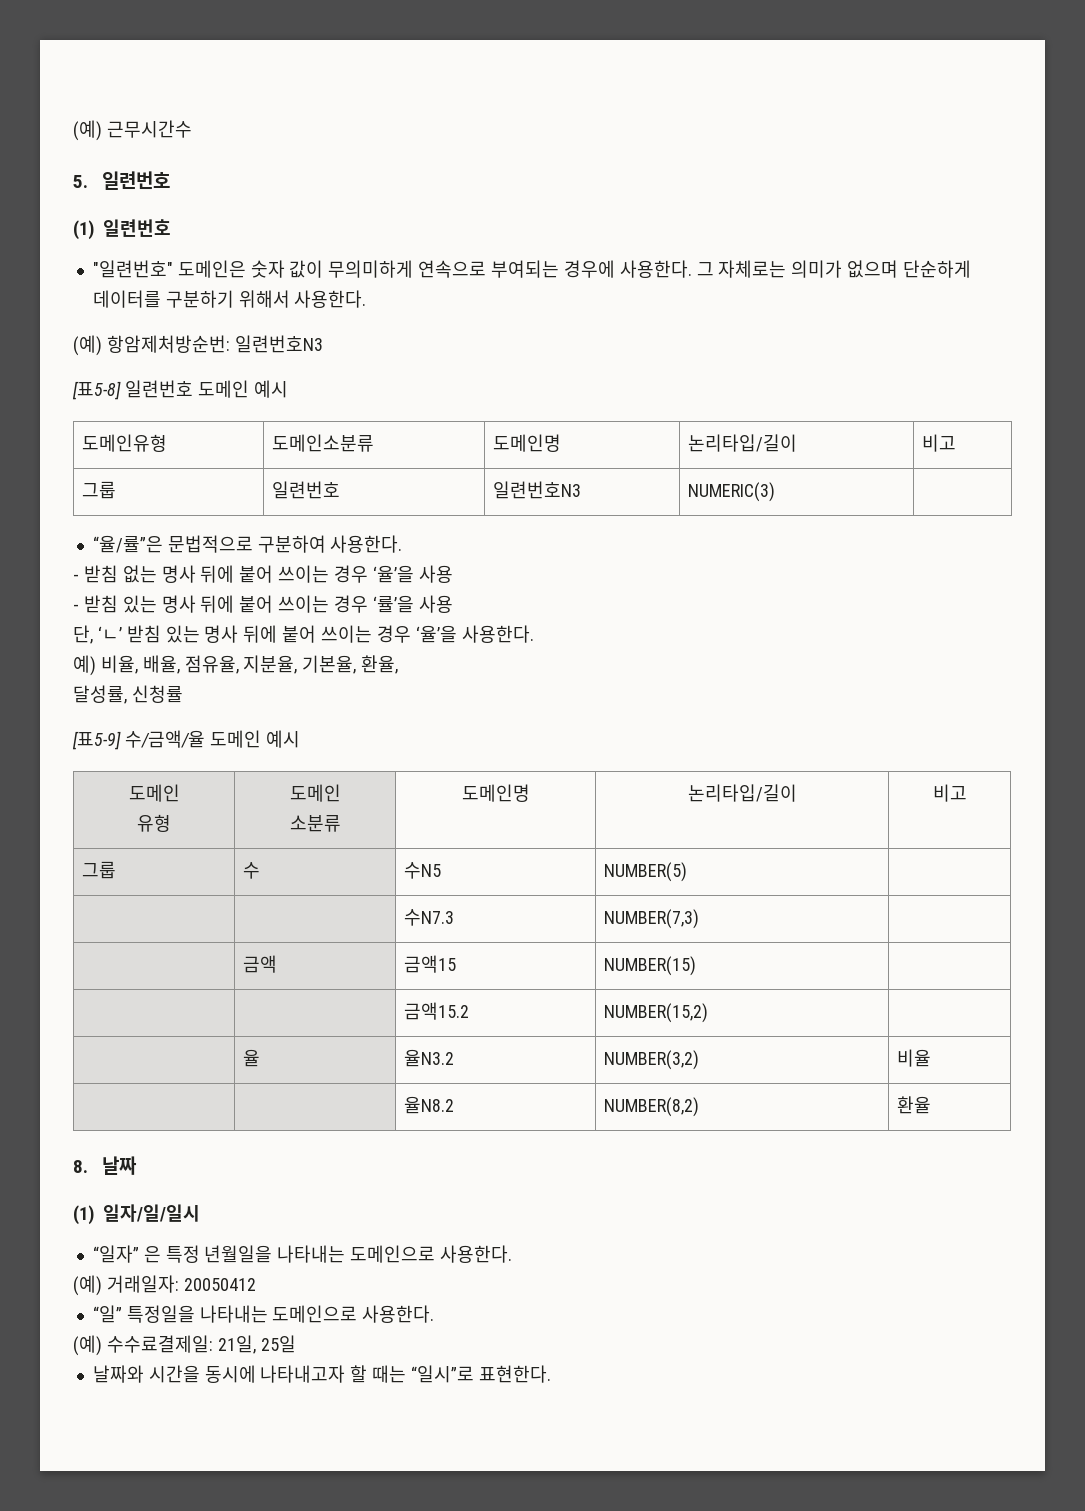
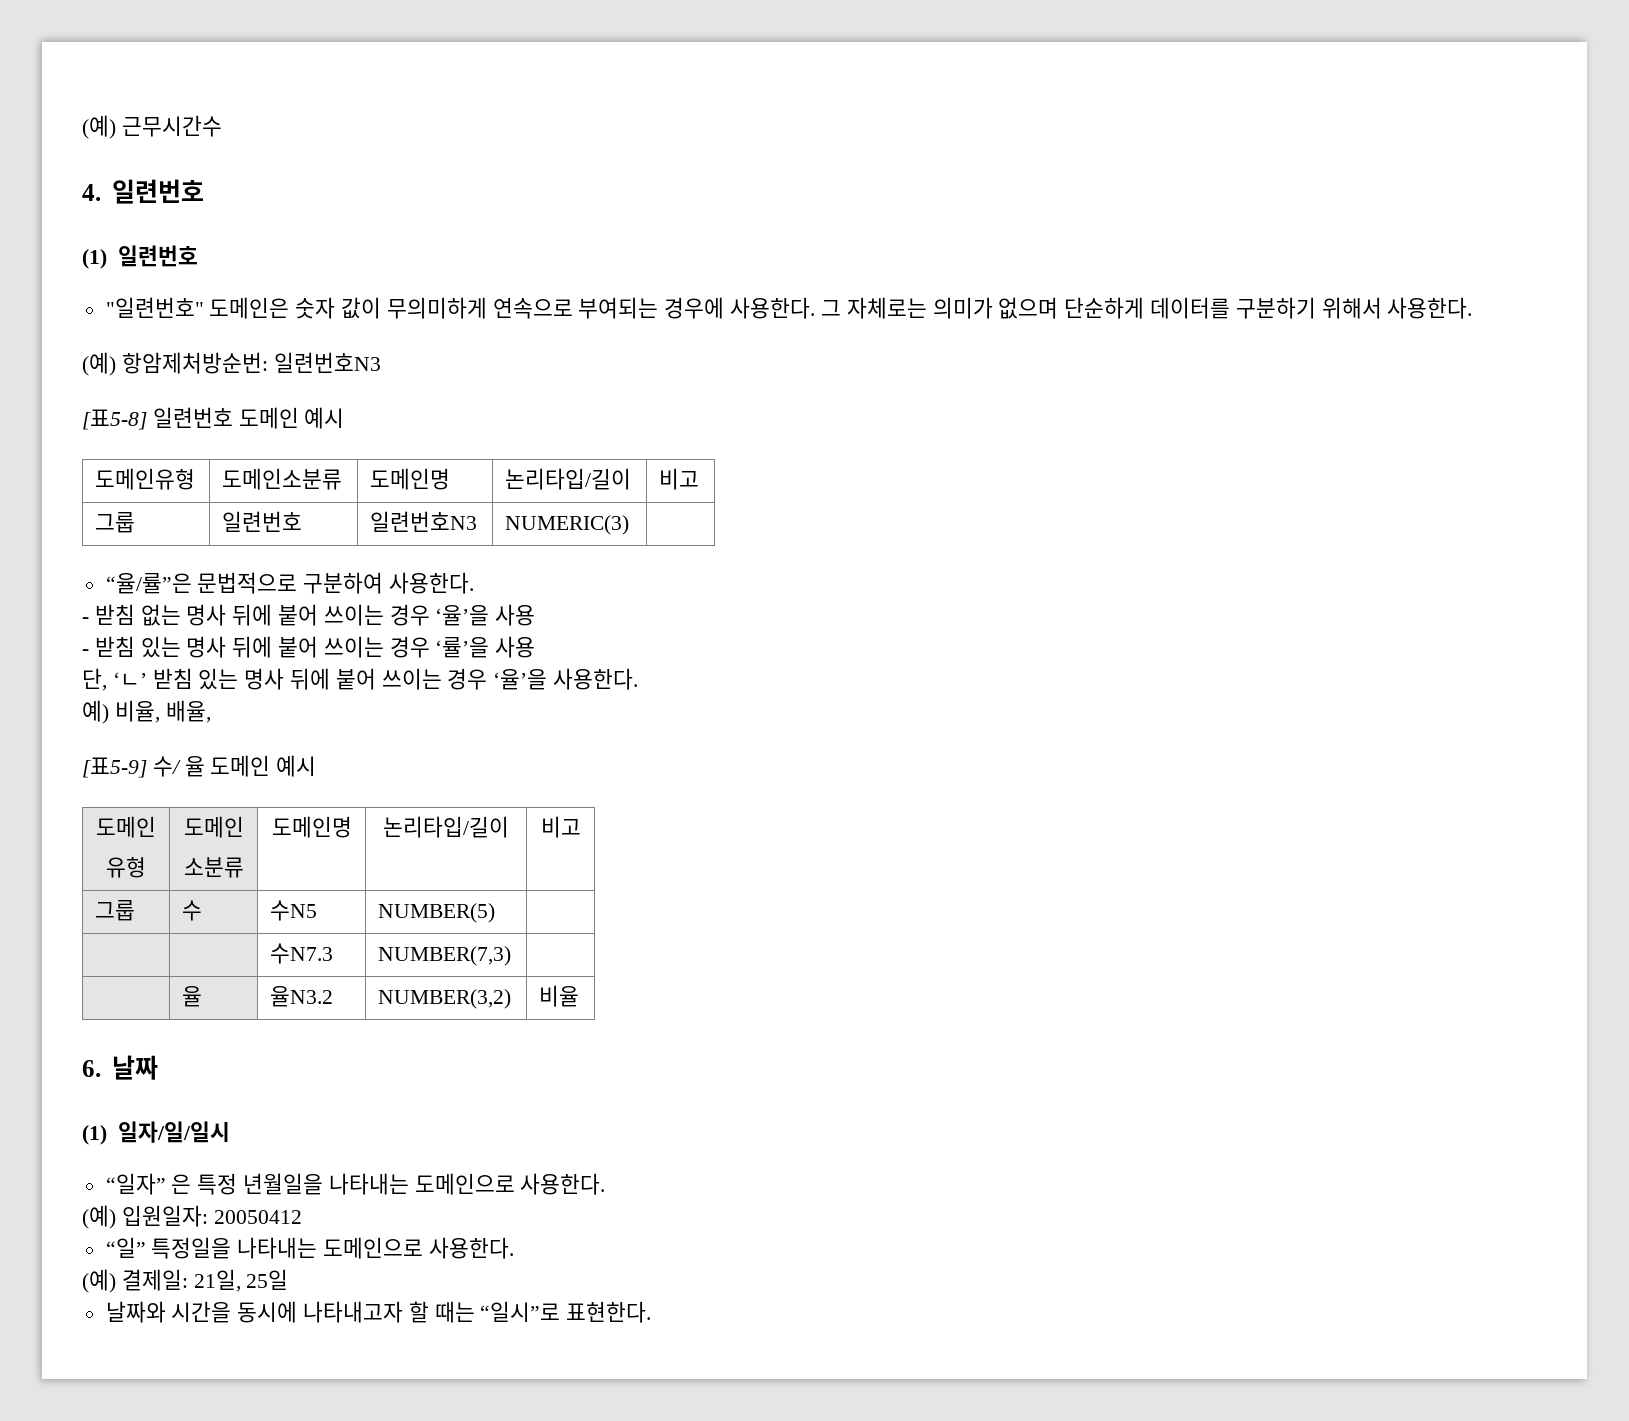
[73,175,88,188] 5. -> [82,184,101,201] 4.
[184,655,399,674] [73,685,183,704] 점유율, 지분율, 기본율, 환율, // 달성률, 신청률 -> (211, 711) none
[124,730,205,748] 수/금액/율 -> [152,756,205,777] 수/ 율
[243,955,278,973] [404,955,457,973] [604,956,697,976] [404,1002,470,1020] [604,1003,709,1023] // | 금액 | 금액15 | NUMBER(15) | // | | 금액15.2 | NUMBER(15,2) | -> (512, 956) none
[404,1096,455,1114] [604,1097,700,1117] [897,1096,932,1114] [73,1160,88,1173] // | | 율N8.2 | NUMBER(8,2) | 환율 // 8. -> [82,1060,101,1077] // 6.
[106,1275,179,1293] 거래일자: -> [121,1205,208,1227] 입원일자:
[106,1335,213,1353] 수수료결제일: -> [121,1269,188,1291] 결제일:

